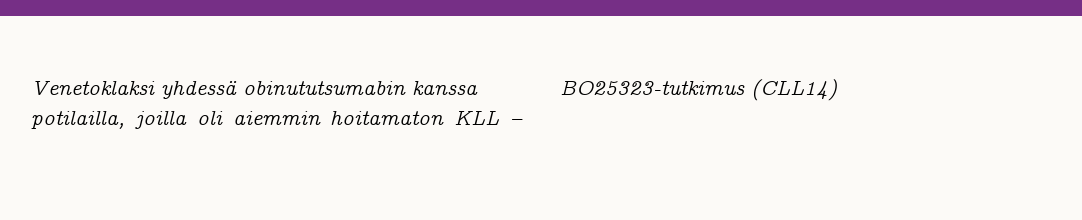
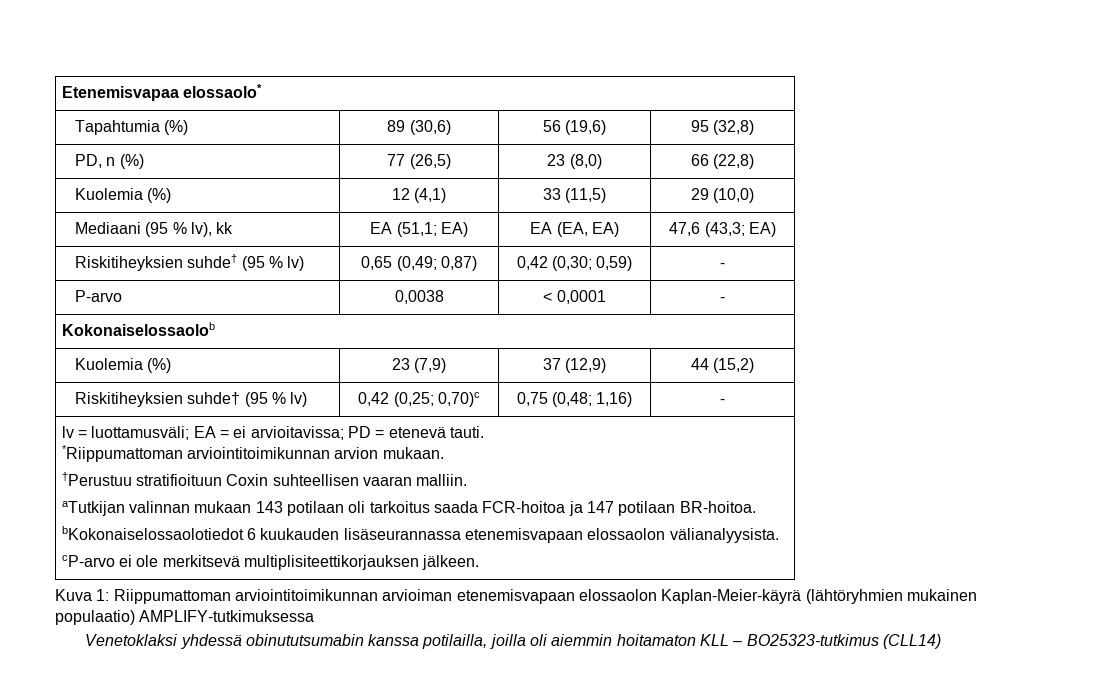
(31, 87) none -> [61,84,263,101] [75,120,189,135] [387,120,451,135] [542,120,607,135] [690,120,755,135] [75,154,144,169] [387,154,451,169] [547,154,602,169] [690,154,755,169] [75,188,172,203] [391,188,447,203] [542,188,607,203] [690,188,755,203] [75,222,234,237] [370,222,468,237] [530,222,619,237] [669,222,776,237] [75,254,305,271] [361,256,477,271] [516,256,633,271] [720,263,725,268] [75,290,123,302] [394,290,444,304] [543,290,606,304] [720,297,725,302] [61,322,215,336] [75,358,172,373] [391,358,447,373] [542,358,607,373] [690,358,755,373] [75,392,308,407] [358,392,480,407] [516,392,633,407] [720,399,725,404] [61,426,485,440] [61,445,444,462] [61,472,468,486] [61,501,756,516] [61,526,779,543] [61,555,480,570] [55,589,977,604] [55,610,315,625] Etenemisvapaa elossaolo* // Tapahtumia (%) | 89 (30,6) | 56 (19,6) | 95 (32,8) // PD, n (%) | 77 (26,5) | 23 (8,0) | 66 (22,8) // Kuolemia (%) | 12 (4,1) | 33 (11,5) | 29 (10,0) // Mediaani (95 % lv), kk | EA (51,1; EA) | EA (EA, EA) | 47,6 (43,3; EA) // Riskitiheyksien suhde† (95 % lv) | 0,65 (0,49; 0,87) | 0,42 (0,30; 0,59) | - // P-arvo | 0,0038 | ˂ 0,0001 | - // Kokonaiselossaolob // Kuolemia (%) | 23 (7,9) | 37 (12,9) | 44 (15,2) // Riskitiheyksien suhde† (95 % lv) | 0,42 (0,25; 0,70)c | 0,75 (0,48; 1,16) | - // lv = luottamusväli; EA = ei arvioitavissa; PD = etenevä tauti. // *Riippumattoman arviointitoimikunnan arvion mukaan. // †Perustuu stratifioituun Coxin suhteellisen vaaran malliin. // aTutkijan valinnan mukaan 143 potilaan oli tarkoitus saada FCR-hoitoa ja 147 potilaan BR-hoitoa. // bKokonaiselossaolotiedot 6 kuukauden lisäseurannassa etenemisvapaan elossaolon välianalyysista. // cP-arvo ei ole merkitsevä multiplisiteettikorjauksen jälkeen. // Kuva 1: Riippumattoman arviointitoimikunnan arvioiman etenemisvapaan elossaolon Kaplan-Meier-käyrä (lähtöryhmien mukainen populaatio) AMPLIFY-tutkimuksessa //

